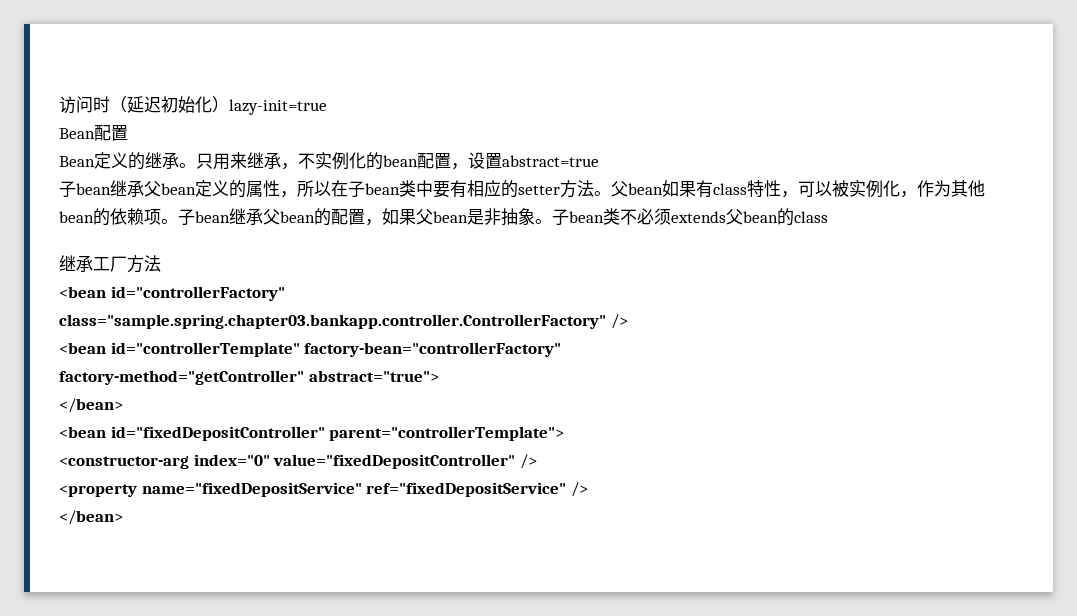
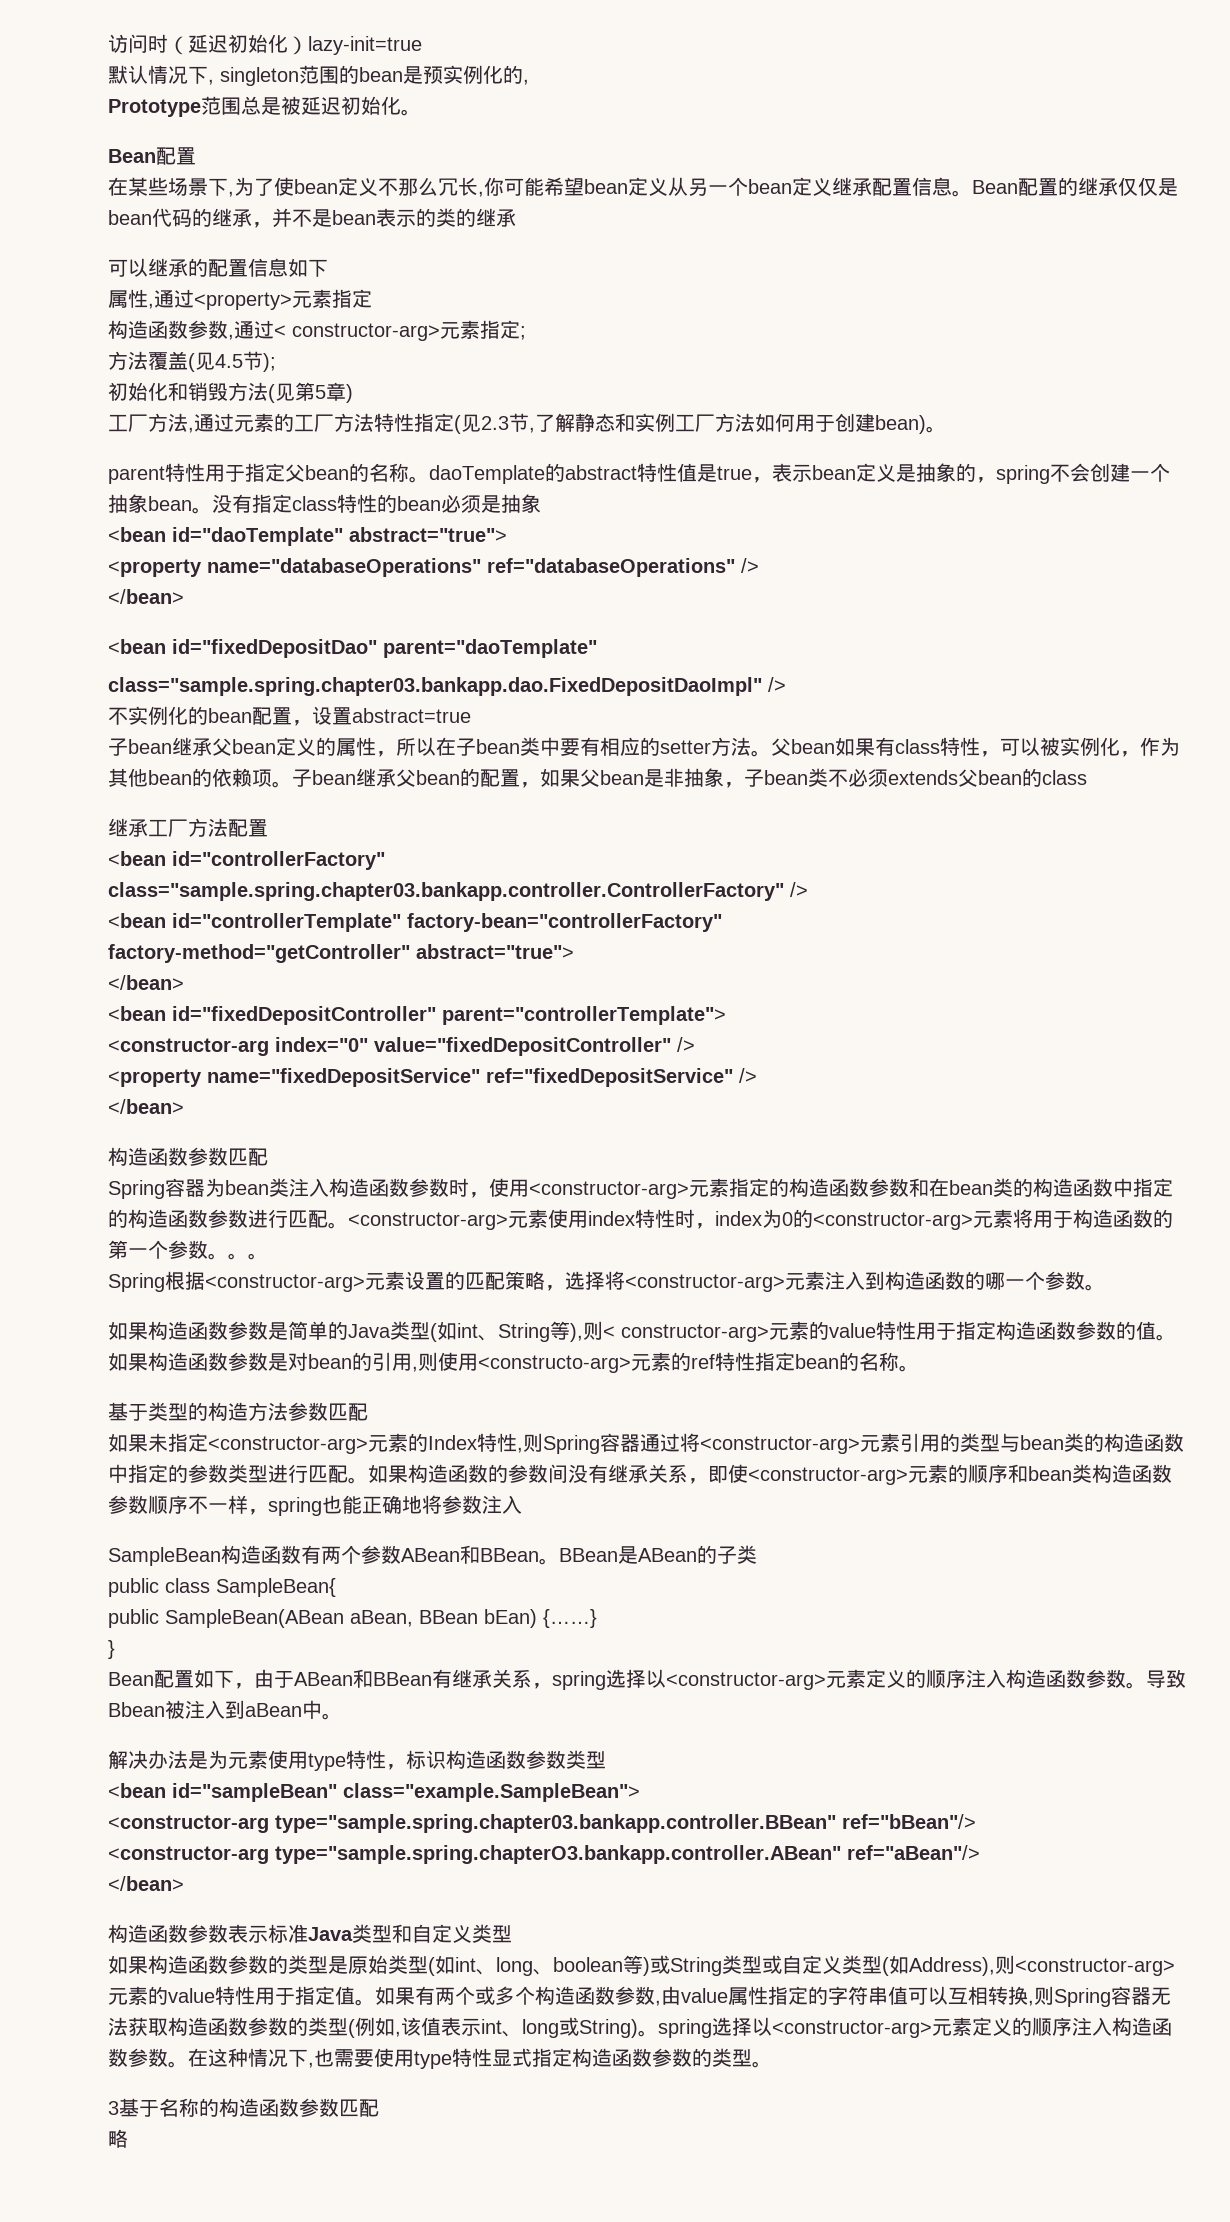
[59,125,128,141] [59,152,298,170] Bean配置 // Bean定义的继承。只用来继承， -> [108,65,529,86] [108,96,421,117] [108,147,196,165] [108,177,1178,197] [108,208,516,228] [108,258,328,277] [108,289,372,310] [108,320,526,341] [108,351,276,372] [108,382,353,403] [108,413,946,434] [108,463,1170,484] [108,494,541,514] [108,527,507,546] [108,558,759,577] [108,589,184,604] [108,639,597,658] [108,677,786,696] 默认情况下, singleton范围的bean是预实例化的, // Prototype范围总是被延迟初始化。 // Bean配置 // 在某些场景下,为了使bean定义不那么冗长,你可能希望bean定义从另一个bean定义继承配置信息。Bean配置的继承仅仅是bean代码的继承，并不是bean表示的类的继承 // 可以继承的配置信息如下 // 属性,通过<property>元素指定 // 构造函数参数,通过< constructor-arg>元素指定; // 方法覆盖(见4.5节); // 初始化和销毁方法(见第5章) // 工厂方法,通过元素的工厂方法特性指定(见2.3节,了解静态和实例工厂方法如何用于创建bean)。 // parent特性用于指定父bean的名称。daoTemplate的abstract特性值是true，表示bean定义是抽象的，spring不会创建一个抽象bean。没有指定class特性的bean必须是抽象 // <bean id="daoTemplate" abstract="true"> // <property name="databaseOperations" ref="databaseOperations" /> // </bean> // <bean id="fixedDepositDao" parent="daoTemplate" // class="sample.spring.chapter03.bankapp.dao.FixedDepositDaoImpl" /> //
[535,219,552,224] 。 -> [724,782,744,788] ，
(161, 263) none -> [228,819,268,837] 配置
(123, 517) none -> [108,1147,268,1166] [108,1178,1173,1199] [108,1209,1173,1230] [108,1240,268,1260] [108,1271,1105,1292] [108,1321,1176,1342] [108,1352,919,1373] [108,1402,368,1421] [108,1433,1184,1454] [108,1464,1172,1485] [108,1495,522,1516] [108,1545,757,1566] [108,1578,336,1597] [108,1609,597,1628] [108,1640,115,1659] [108,1669,1186,1690] [108,1700,342,1720] [108,1750,606,1771] [108,1783,640,1802] [108,1814,976,1833] [108,1845,980,1864] [108,1876,184,1891] [108,1924,512,1943] [108,1955,1175,1976] [108,1986,1171,2007] [108,2017,1172,2038] [108,2048,772,2069] [108,2098,379,2117] [108,2129,128,2148] // 构造函数参数匹配 // Spring容器为bean类注入构造函数参数时，使用<constructor-arg>元素指定的构造函数参数和在bean类的构造函数中指定的构造函数参数进行匹配。<constructor-arg>元素使用index特性时，index为0的<constructor-arg>元素将用于构造函数的第一个参数。。。 // Spring根据<constructor-arg>元素设置的匹配策略，选择将<constructor-arg>元素注入到构造函数的哪一个参数。 // 如果构造函数参数是简单的Java类型(如int、String等),则< constructor-arg>元素的value特性用于指定构造函数参数的值。如果构造函数参数是对bean的引用,则使用<constructo-arg>元素的ref特性指定bean的名称。 // 基于类型的构造方法参数匹配 // 如果未指定<constructor-arg>元素的Index特性,则Spring容器通过将<constructor-arg>元素引用的类型与bean类的构造函数中指定的参数类型进行匹配。如果构造函数的参数间没有继承关系，即使<constructor-arg>元素的顺序和bean类构造函数参数顺序不一样，spring也能正确地将参数注入 // SampleBean构造函数有两个参数ABean和BBean。BBean是ABean的子类 // public class SampleBean{ // public SampleBean(ABean aBean, BBean bEan) {……} // } // Bean配置如下，由于ABean和BBean有继承关系，spring选择以<constructor-arg>元素定义的顺序注入构造函数参数。导致Bbean被注入到aBean中。 // 解决办法是为元素使用type特性，标识构造函数参数类型 // <bean id="sampleBean" class="example.SampleBean"> // <constructor-arg type="sample.spring.chapter03.bankapp.controller.BBean" ref="bBean"/> // <constructor-arg type="sample.spring.chapterO3.bankapp.controller.ABean" ref="aBean"/> // </bean> // 构造函数参数表示标准Java类型和自定义类型 // 如果构造函数参数的类型是原始类型(如int、long、boolean等)或String类型或自定义类型(如Address),则<constructor-arg>元素的value特性用于指定值。如果有两个或多个构造函数参数,由value属性指定的字符串值可以互相转换,则Spring容器无法获取构造函数参数的类型(例如,该值表示int、long或String)。spring选择以<constructor-arg>元素定义的顺序注入构造函数参数。在这种情况下,也需要使用type特性显式指定构造函数参数的类型。 // 3基于名称的构造函数参数匹配 // 略

